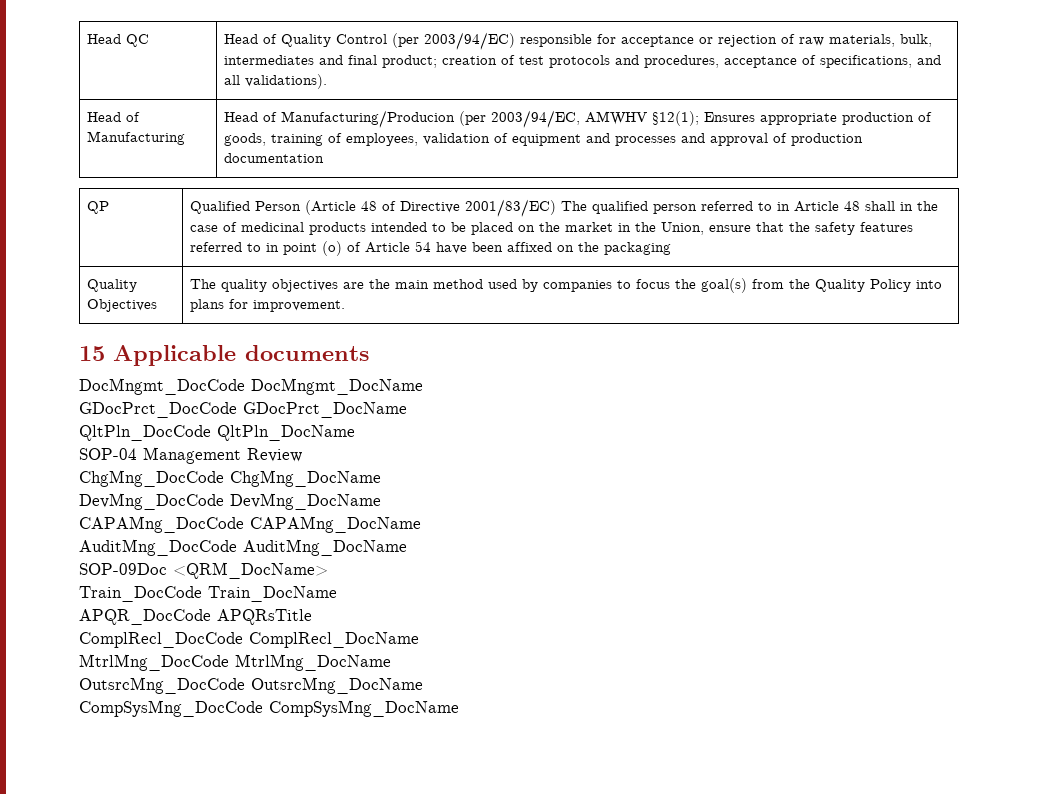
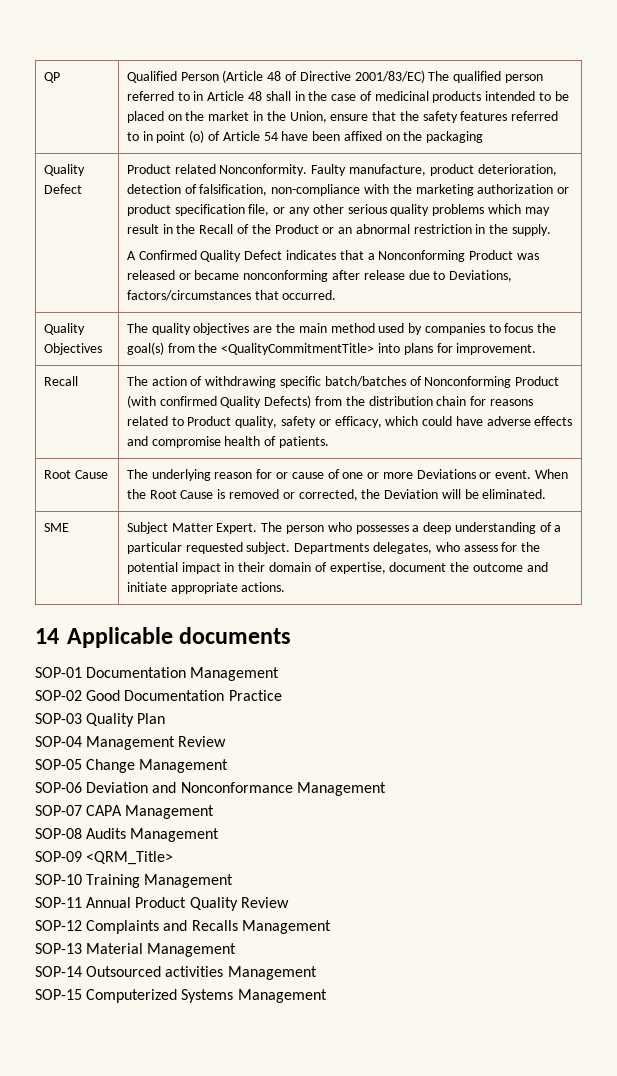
[86,34,149,47] [223,32,932,50] [223,55,941,68] [223,74,327,89] [86,112,140,122] [86,131,185,145] [223,110,932,128] [223,133,863,146] [223,153,324,163] Head QC | Head of Quality Control (per 2003/94/EC) responsible for acceptance or rejection of raw materials, bulk, intermediates and final product; creation of test protocols and procedures, acceptance of specifications, and all validations). // Head of Manufacturing | Head of Manufacturing/Producion (per 2003/94/EC, AMWHV §12(1); Ensures appropriate production of goods, training of employees, validation of equipment and processes and approval of production documentation // -> (43, 77) none
(671, 248) none -> [43,164,85,176] [43,184,82,194] [126,164,557,176] [126,184,570,196] [126,204,550,216] [126,224,552,236] [126,250,539,262] [126,270,513,282] [126,290,337,301] // Quality Defect | Product related Nonconformity. Faulty manufacture, product deterioration, detection of falsification, non-compliance with the marketing authorization or product specification file, or any other serious quality problems which may result in the Recall of the Product or an abnormal restriction in the supply. // A Confirmed Quality Defect indicates that a Nonconforming Product was released or became nonconforming after release due to Deviations, factors/circumstances that occurred.
[814,279,911,292] Quality Policy -> [221,343,375,355] <QualityCommitmentTitle>
[79,345,370,366] [79,378,423,395] [79,402,407,418] [79,425,355,441] [79,447,302,464] [79,470,381,487] [79,493,381,510] [79,516,421,533] [79,539,407,556] [79,562,328,579] [79,586,337,602] [79,609,312,625] [79,632,419,648] [79,654,391,671] [79,677,423,694] [79,700,459,717] // 15 Applicable documents // DocMngmt_DocCode DocMngmt_DocName // GDocPrct_DocCode GDocPrct_DocName // QltPln_DocCode QltPln_DocName // SOP-04 Management Review // ChgMng_DocCode ChgMng_DocName // DevMng_DocCode DevMng_DocName // CAPAMng_DocCode CAPAMng_DocName // AuditMng_DocCode AuditMng_DocName // SOP-09Doc <QRM_DocName> // Train_DocCode Train_DocName // APQR_DocCode APQRsTitle // ComplRecl_DocCode ComplRecl_DocName // MtrlMng_DocCode MtrlMng_DocName // OutsrcMng_DocCode OutsrcMng_DocName // CompSysMng_DocCode CompSysMng_DocName -> [43,376,78,386] [126,376,560,388] [126,395,533,408] [126,416,573,428] [126,436,330,448] [43,470,108,479] [126,469,569,481] [126,489,547,501] [43,523,69,532] [126,522,562,534] [126,542,541,554] [126,562,548,574] [126,582,286,594] [35,627,292,648] [35,667,280,681] [35,690,282,701] [35,713,166,727] [35,736,227,750] [35,759,229,773] [35,782,386,796] [35,805,215,819] [35,828,220,842] [35,851,174,865] [35,874,234,888] [35,897,289,911] [35,920,331,934] [35,943,237,957] [35,966,317,980] [35,989,327,1003] // Recall | The action of withdrawing specific batch/batches of Nonconforming Product (with confirmed Quality Defects) from the distribution chain for reasons related to Product quality, safety or efficacy, which could have adverse effects and compromise health of patients. // Root Cause | The underlying reason for or cause of one or more Deviations or event. When the Root Cause is removed or corrected, the Deviation will be eliminated. // SME | Subject Matter Expert. The person who possesses a deep understanding of a particular requested subject. Departments delegates, who assess for the potential impact in their domain of expertise, document the outcome and initiate appropriate actions. // 14 Applicable documents // SOP-01 Documentation Management // SOP-02 Good Documentation Practice // SOP-03 Quality Plan // SOP-04 Management Review // SOP-05 Change Management // SOP-06 Deviation and Nonconformance Management // SOP-07 CAPA Management // SOP-08 Audits Management // SOP-09 <QRM_Title> // SOP-10 Training Management // SOP-11 Annual Product Quality Review // SOP-12 Complaints and Recalls Management // SOP-13 Material Management // SOP-14 Outsourced activities Management // SOP-15 Computerized Systems Management

